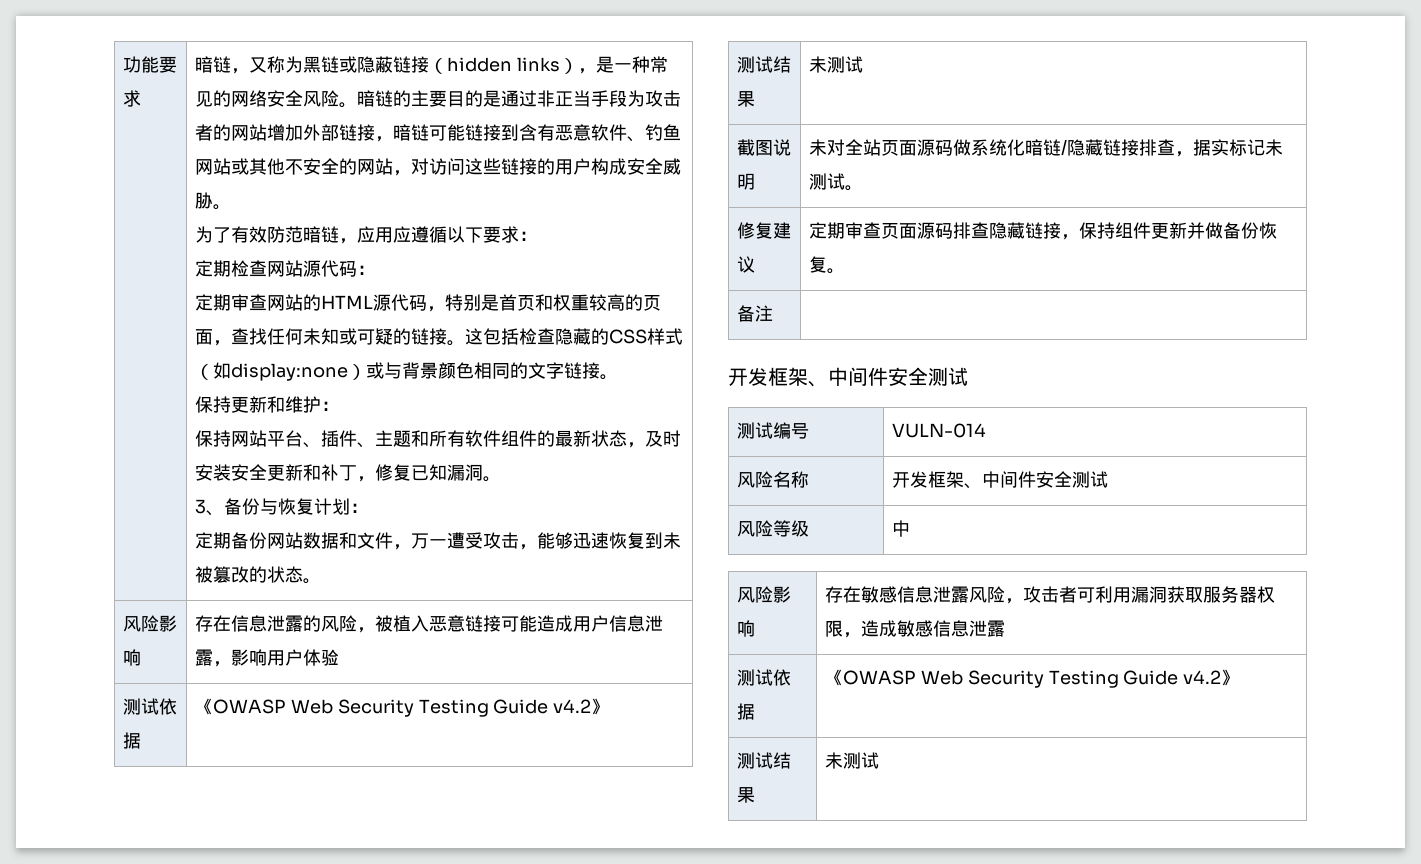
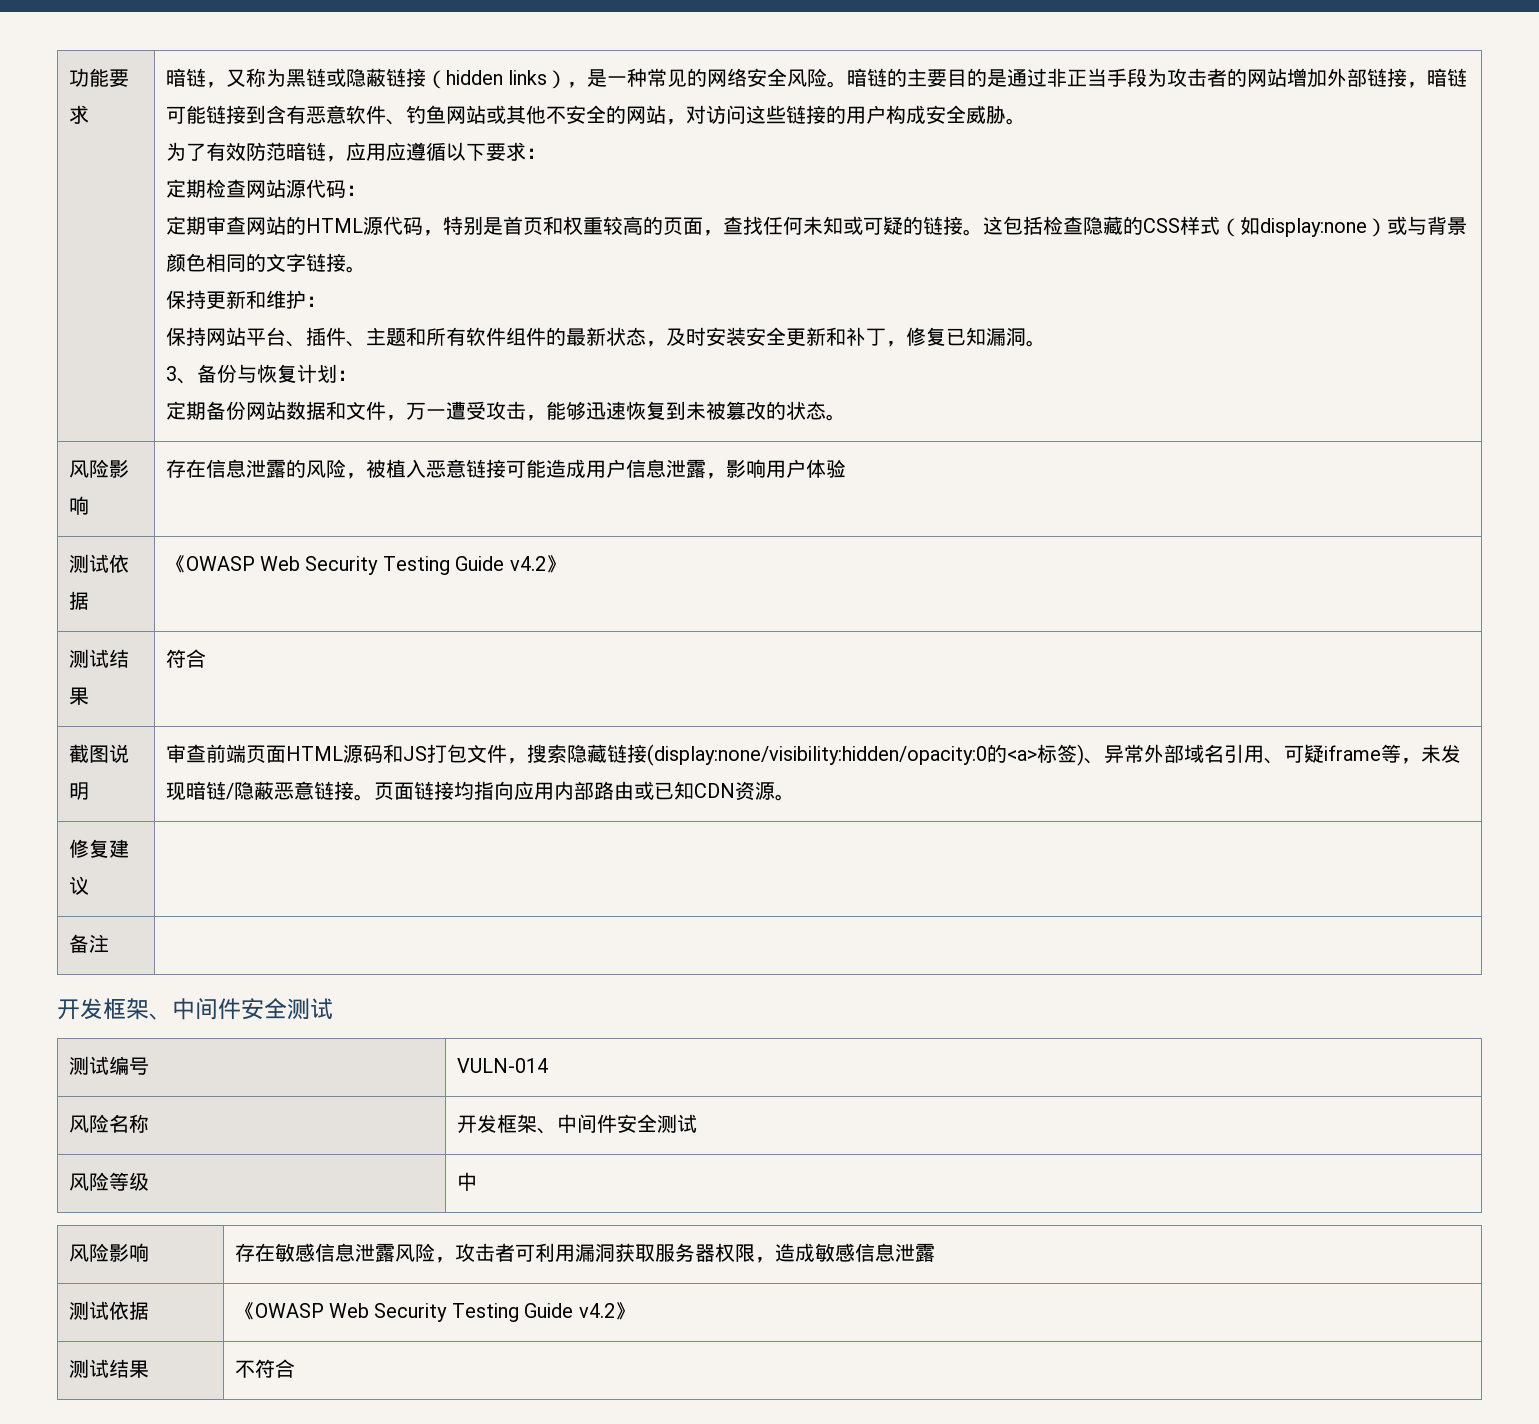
[808,56,863,73] 未测试 -> [165,649,206,668] 符合
[808,139,1283,157] [808,173,863,191] [736,222,791,239] [736,256,755,273] [808,222,1277,240] [808,256,845,274] 未对全站页面源码做系统化暗链/隐藏链接排查，据实标记未测试。 // 修复建议 | 定期审查页面源码排查隐藏链接，保持组件更新并做备份恢复。 -> [165,744,1461,766] [165,781,795,801] [68,839,129,858] [68,876,89,895] 审查前端页面HTML源码和JS打包文件，搜索隐藏链接(display:none/visibility:hidden/opacity:0的<a>标签)、异常外部域名引用、可疑iframe等，未发现暗链/隐蔽恶意链接。页面链接均指向应用内部路由或已知CDN资源。 // 修复建议 |
[824,752,879,769] 未测试 -> [234,1359,295,1378] 不符合

